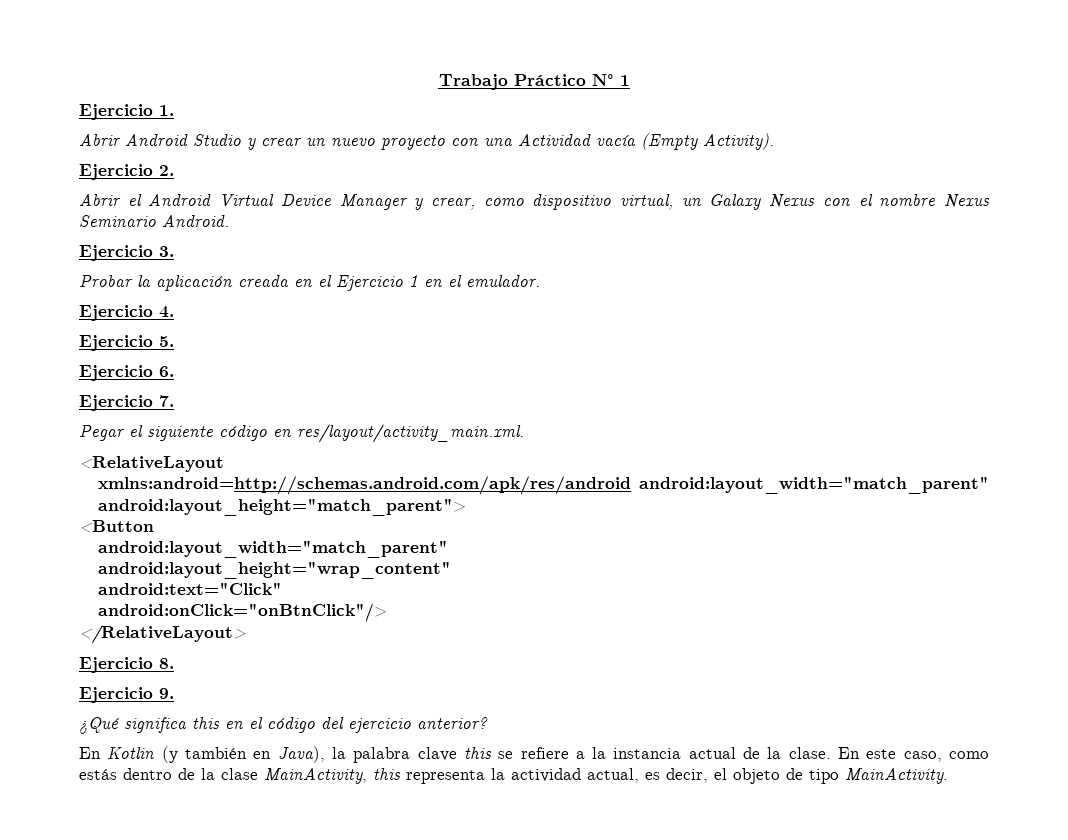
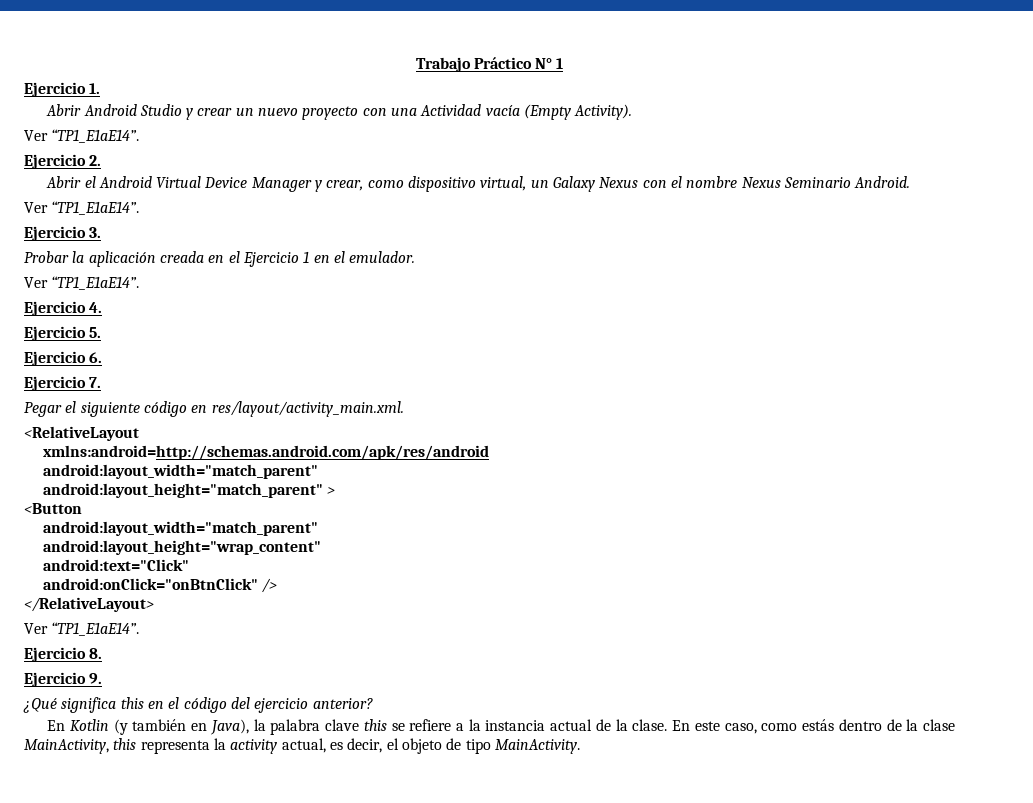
(774, 141) none -> [24,129,140,143] // Ver “TP1_E1aE14”.
(229, 221) none -> [24,201,140,215] // Ver “TP1_E1aE14”.
(540, 281) none -> [24,276,140,290] // Ver “TP1_E1aE14”.
[639,476,989,494] [98,498,467,516] android:layout_width="match_parent" android:layout_height="match_parent"> -> [42,464,318,479] [42,483,335,498] // android:layout_width="match_parent" // android:layout_height="match_parent" >
[98,603,388,622] android:onClick="onBtnClick"/> -> [42,578,277,593] android:onClick="onBtnClick" />
(246, 634) none -> [24,622,140,636] // Ver “TP1_E1aE14”.
[511,768,581,782] actividad -> [230,739,278,754] activity

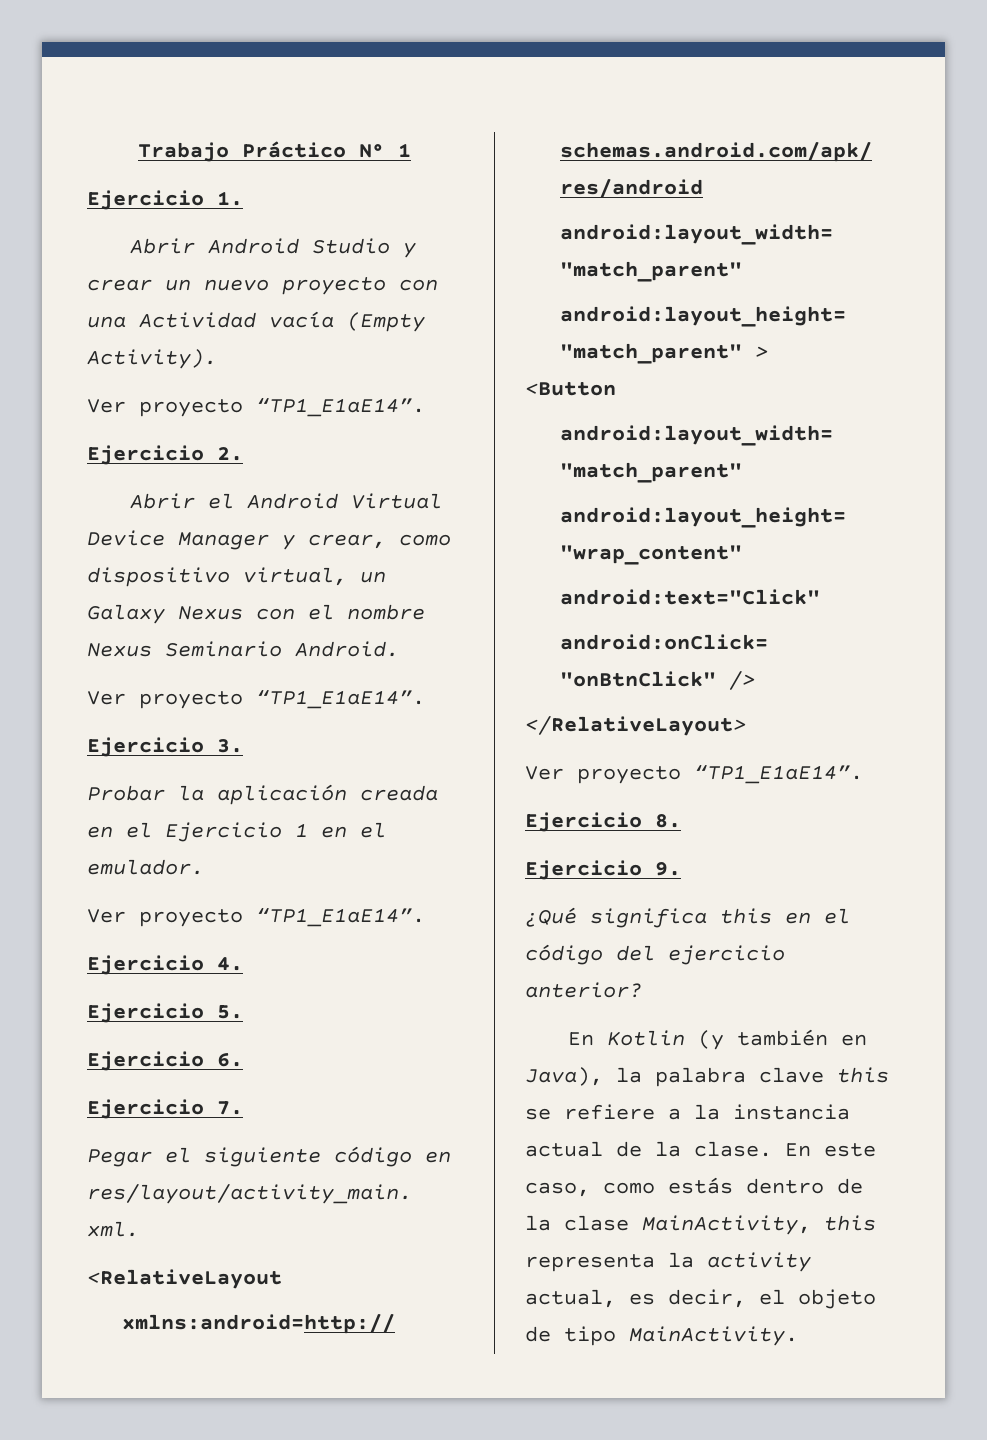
(48, 135) none -> [139,399,243,417] proyecto
(48, 207) none -> [139,691,243,709] proyecto
(48, 282) none -> [139,909,243,927] proyecto
(48, 628) none -> [577,766,681,784] proyecto

